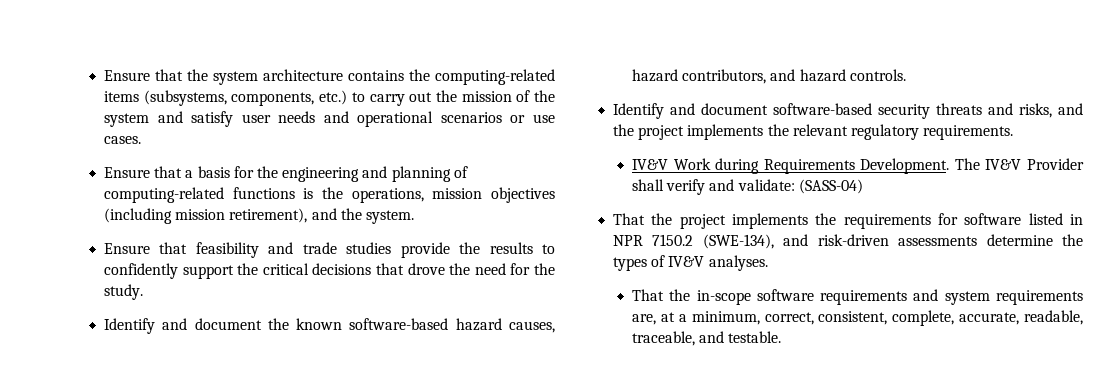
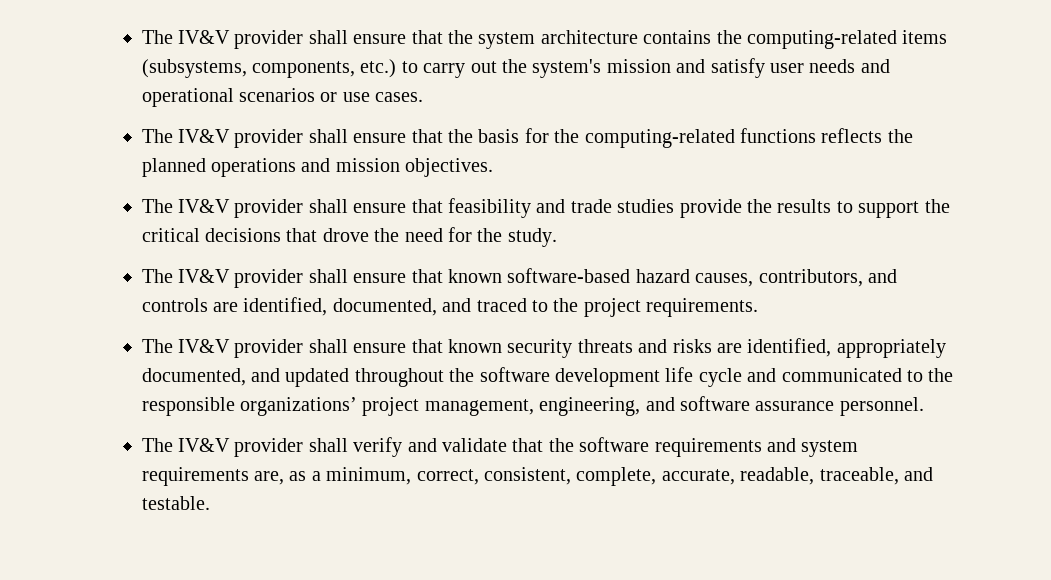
[104,70,151,81] Ensure -> [141,30,407,49] The IV&V provider shall ensure
[461,90,555,102] [104,113,150,127] mission of the system -> [532,59,671,78] system's mission
[104,166,468,182] [104,187,555,203] [104,208,414,224] [104,243,151,254] Ensure that a basis for the engineering and planning of computing-related functions is the operations, mission objectives (including mission retirement), and the system. // Ensure -> [141,128,913,148] [141,158,494,177] [141,199,407,218] The IV&V provider shall ensure that the basis for the computing-related functions reflects the planned operations and mission objectives. // The IV&V provider shall ensure
[104,263,179,279] confidently -> (853, 207) none
[104,318,289,334] Identify and document the -> [141,269,443,288] The IV&V provider shall ensure that
[632,69,679,82] hazard -> (754, 280) none
[799,69,906,82] [613,103,1083,119] [613,124,1014,140] [632,158,1084,174] hazard controls. // Identify and document software-based security threats and risks, and the project implements the relevant regulatory requirements. // IV&V Work during Requirements Development. The IV&V Provider -> [141,297,759,317] [141,338,946,358] [141,367,954,387] [141,396,924,416] [141,438,304,457] controls are identified, documented, and traced to the project requirements. // The IV&V provider shall ensure that known security threats and risks are identified, appropriately documented, and updated throughout the software development life cycle and communicated to the responsible organizations’ project management, engineering, and software assurance personnel. // The IV&V provider
[737,179,863,194] [613,213,1083,229] [613,234,1083,249] [613,255,768,271] [632,289,751,305] validate: (SASS-04) // That the project implements the requirements for software listed in NPR 7150.2 (SWE-134), and risk-driven assessments determine the types of IV&V analyses. // That the in-scope -> [442,438,574,452] validate that the
[660,312,675,322] at -> [289,471,307,481] as

